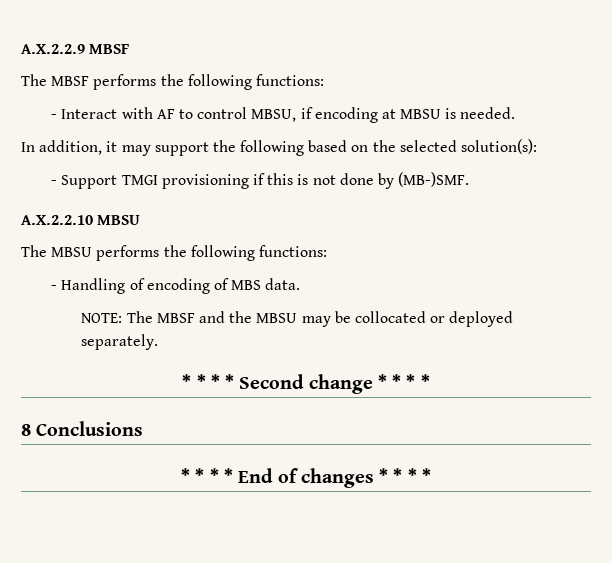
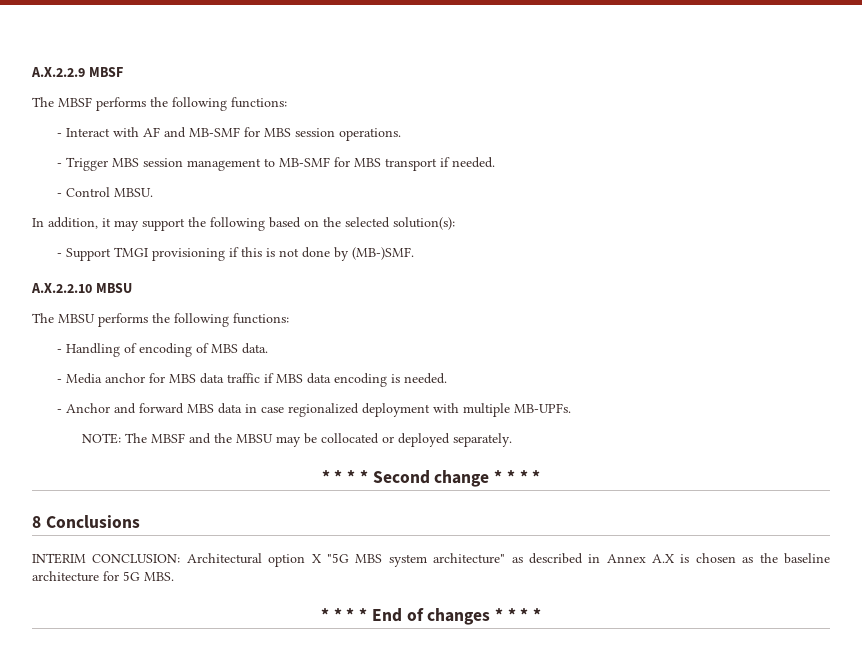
[178,107,516,123] to control MBSU, if encoding at MBSU is needed. -> [164,127,402,141] [57,157,496,171] [57,187,154,197] and MB-SMF for MBS session operations. // - Trigger MBS session management to MB-SMF for MBS transport if needed. // - Control MBSU.
(301, 284) none -> [57,373,448,387] [57,403,572,417] // - Media anchor for MBS data traffic if MBS data encoding is needed. // - Anchor and forward MBS data in case regionalized deployment with multiple MB-UPFs.
(144, 428) none -> [32,553,831,567] [32,571,174,582] // INTERIM CONCLUSION: Architectural option X "5G MBS system architecture" as described in Annex A.X is chosen as the baseline architecture for 5G MBS.

